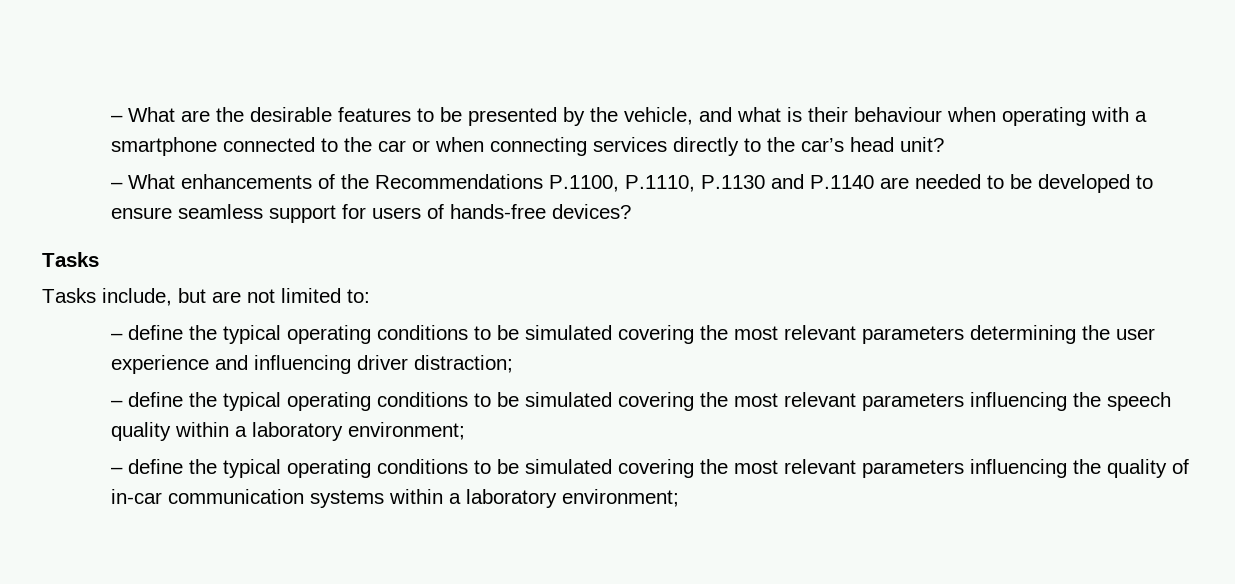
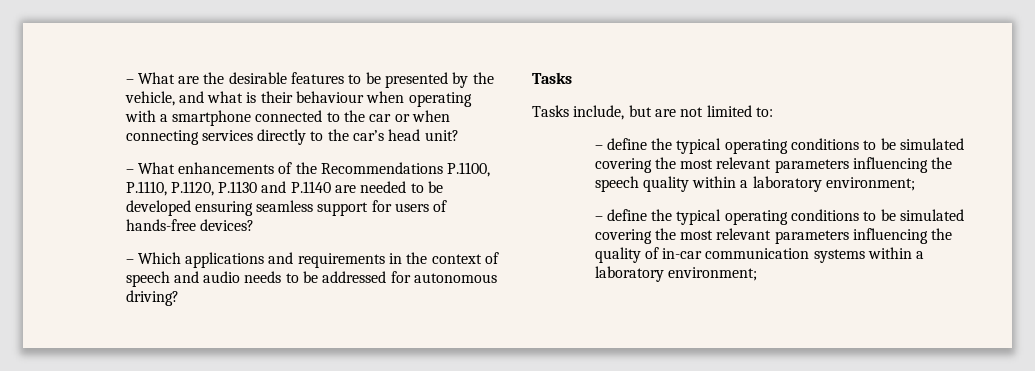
(696, 183) none -> [170,181,214,196] P.1120,
[1136,175,1154,189] [111,207,173,219] to ensure -> [194,201,253,216] ensuring
(632, 211) none -> [125,252,500,268] [125,271,498,287] [125,290,179,306] // – Which applications and requirements in the context of speech and audio needs to be addressed for autonomous driving?
[111,325,1156,344] [111,355,514,374] // – define the typical operating conditions to be simulated covering the most relevant parameters determining the user experience and influencing driver distraction; -> (773, 112) none

